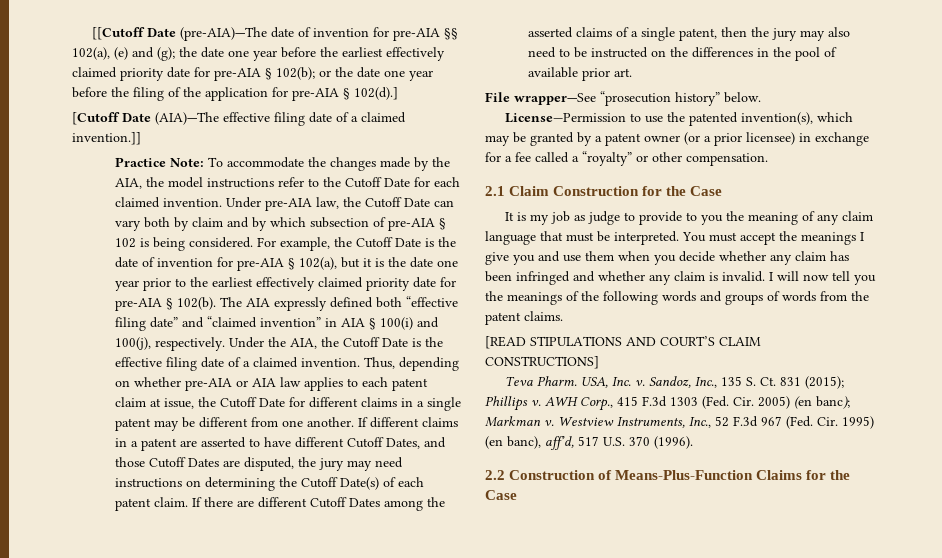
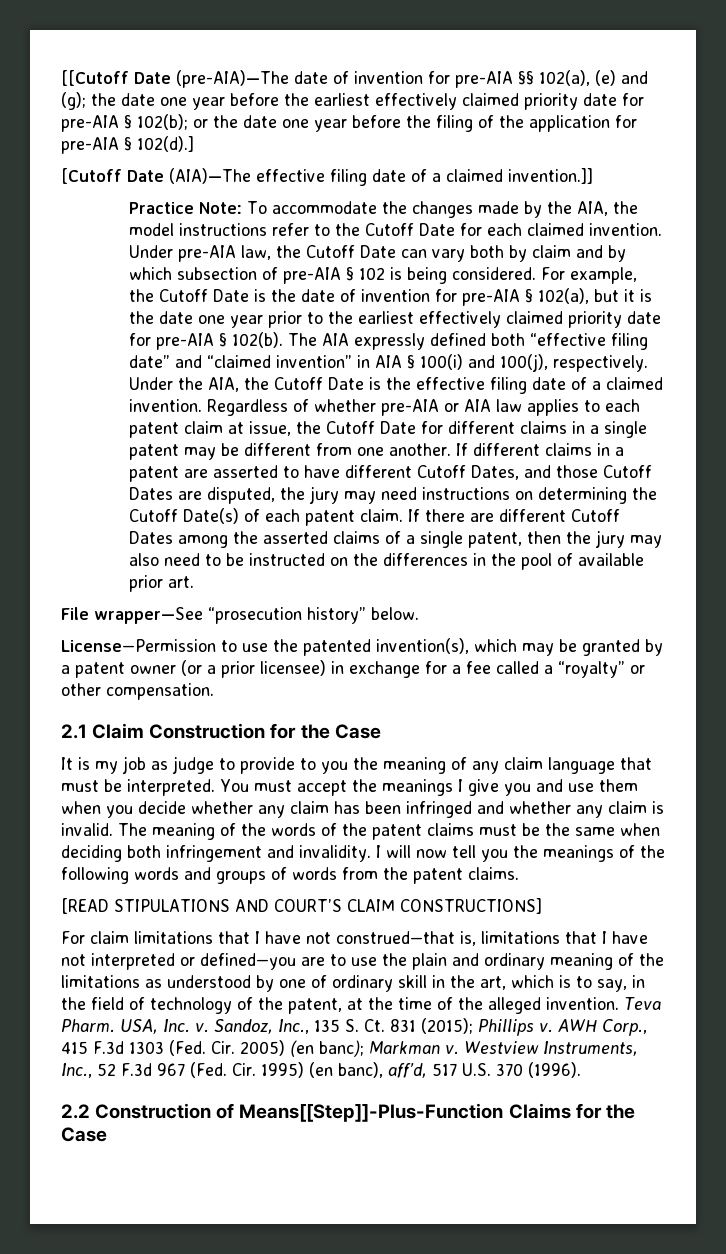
[364,357,460,371] [115,380,131,387] Thus, depending on -> [206,399,309,416] Regardless of
(765, 276) none -> [118,823,660,840] [61,845,371,862] The meaning of the words of the patent claims must be the same when deciding both infringement and invalidity.
(599, 362) none -> [61,931,648,946] [61,953,664,970] [61,975,645,992] [61,997,619,1014] For claim limitations that I have not construed—that is, limitations that I have not interpreted or defined—you are to use the plain and ordinary meaning of the limitations as understood by one of ordinary skill in the art, which is to say, in the field of technology of the patent, at the time of the alleged invention.
[615,470,754,480] Means-Plus-Function -> [239,1103,504,1122] Means[[Step]]-Plus-Function

